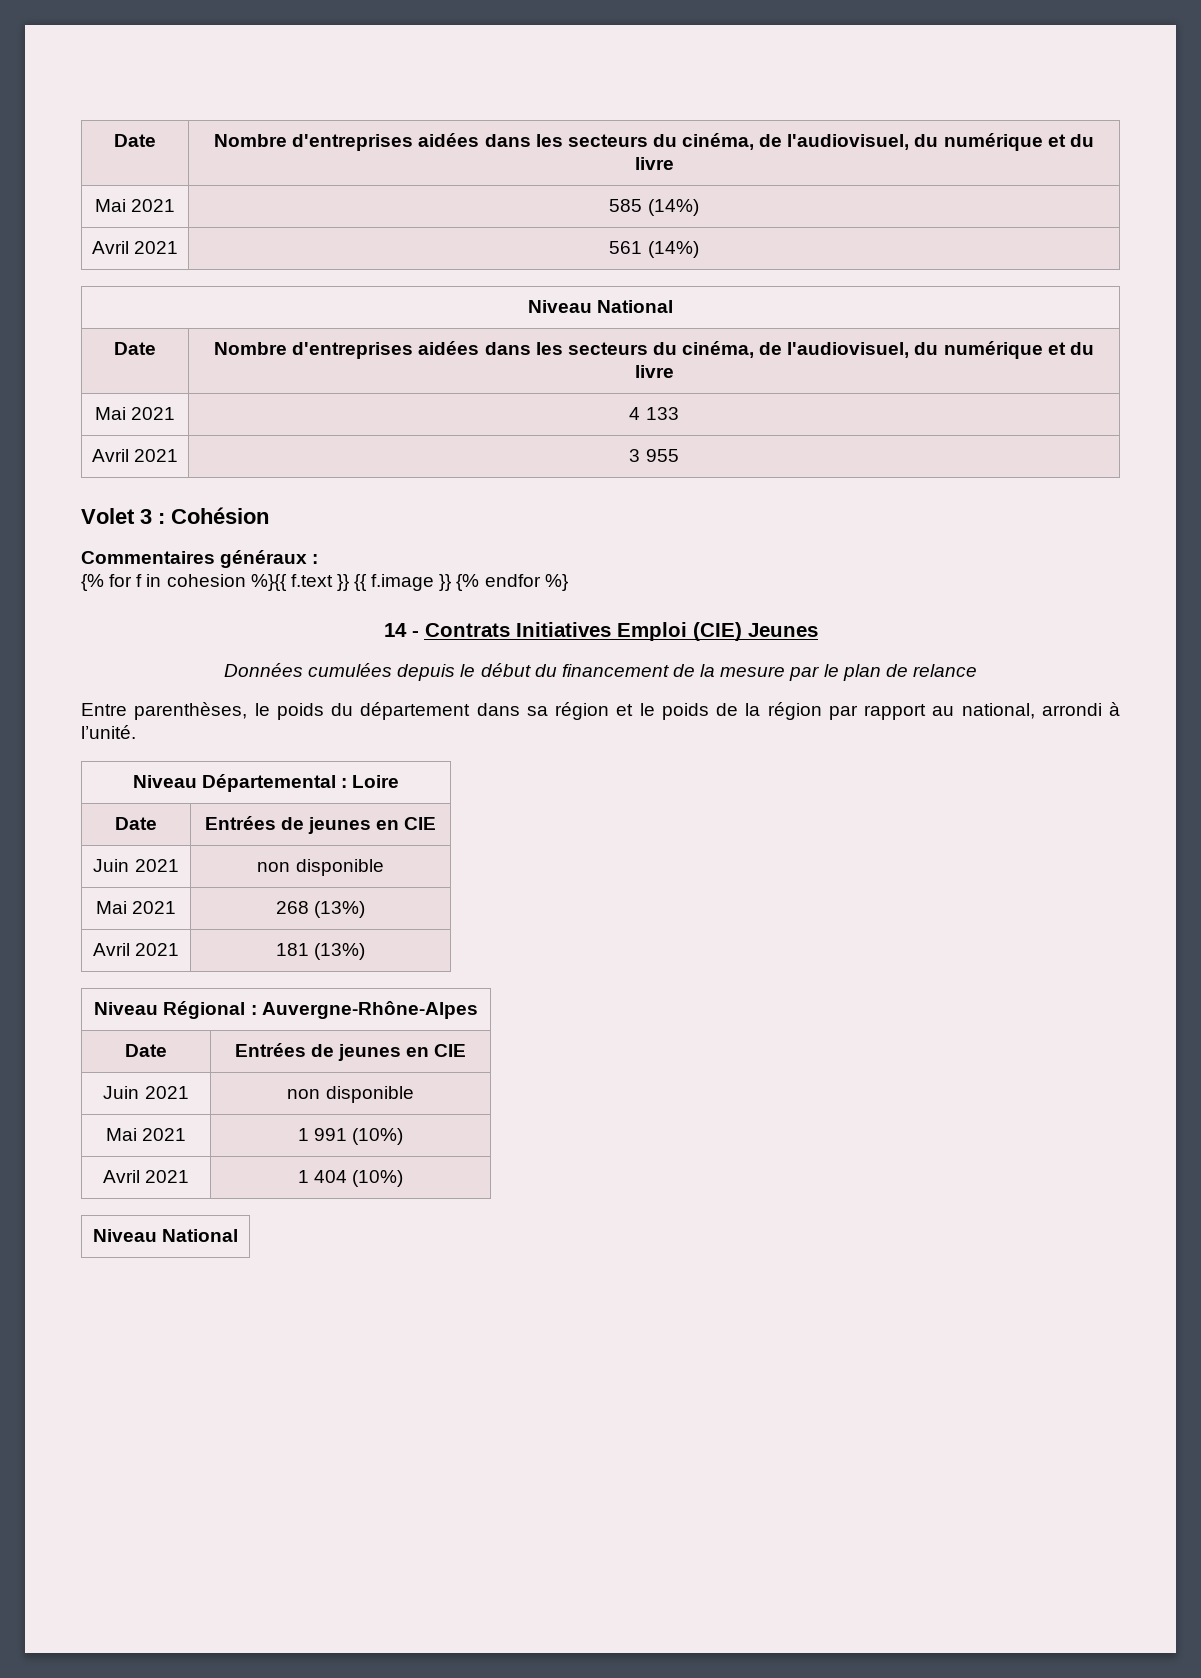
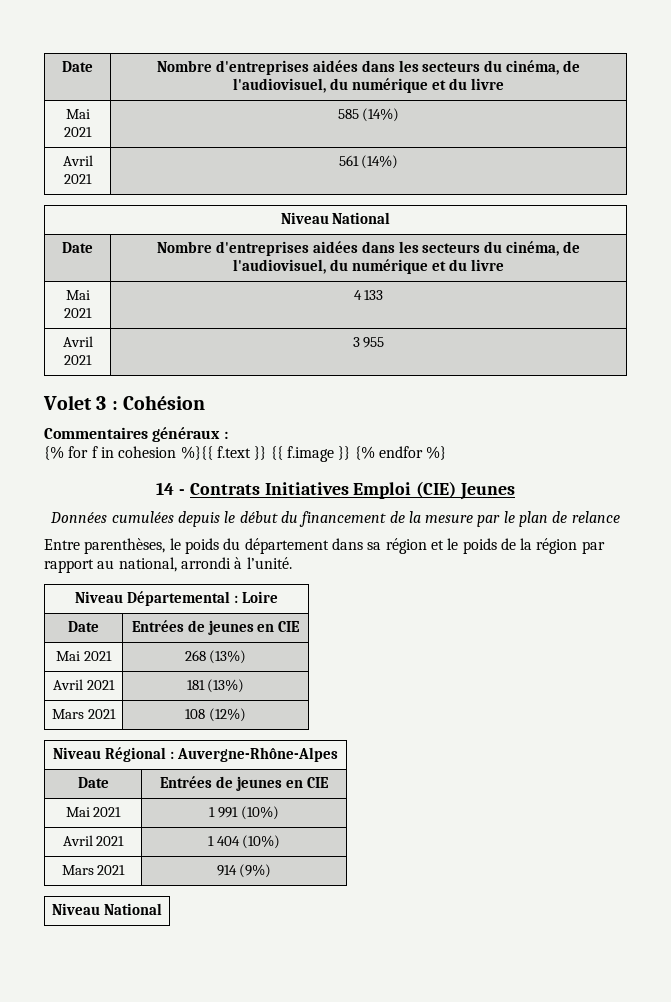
[93,859,179,872] [257,859,384,876] // Juin 2021 | non disponible -> (301, 626) none
(366, 951) none -> [52,709,116,719] [185,708,246,722] // Mars 2021 | 108 (12%)
[103,1086,189,1099] [287,1086,414,1103] // Juin 2021 | non disponible -> (329, 782) none
(404, 1178) none -> [61,865,126,875] [216,864,272,878] // Mars 2021 | 914 (9%)

